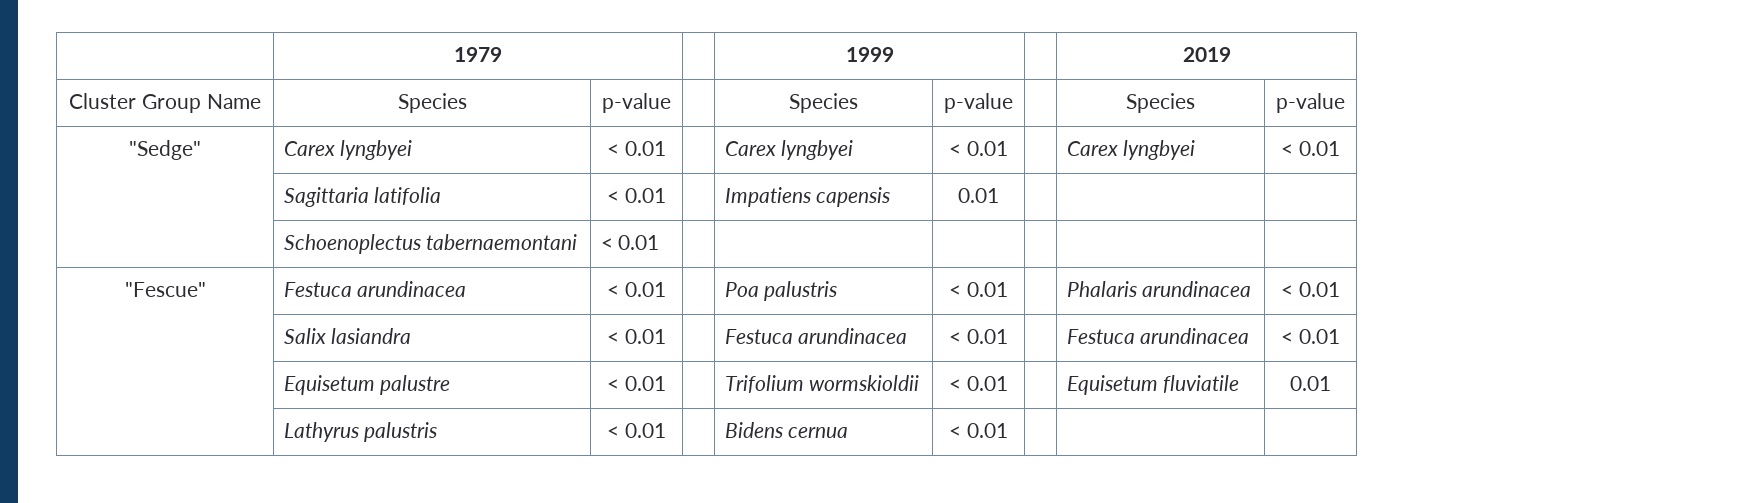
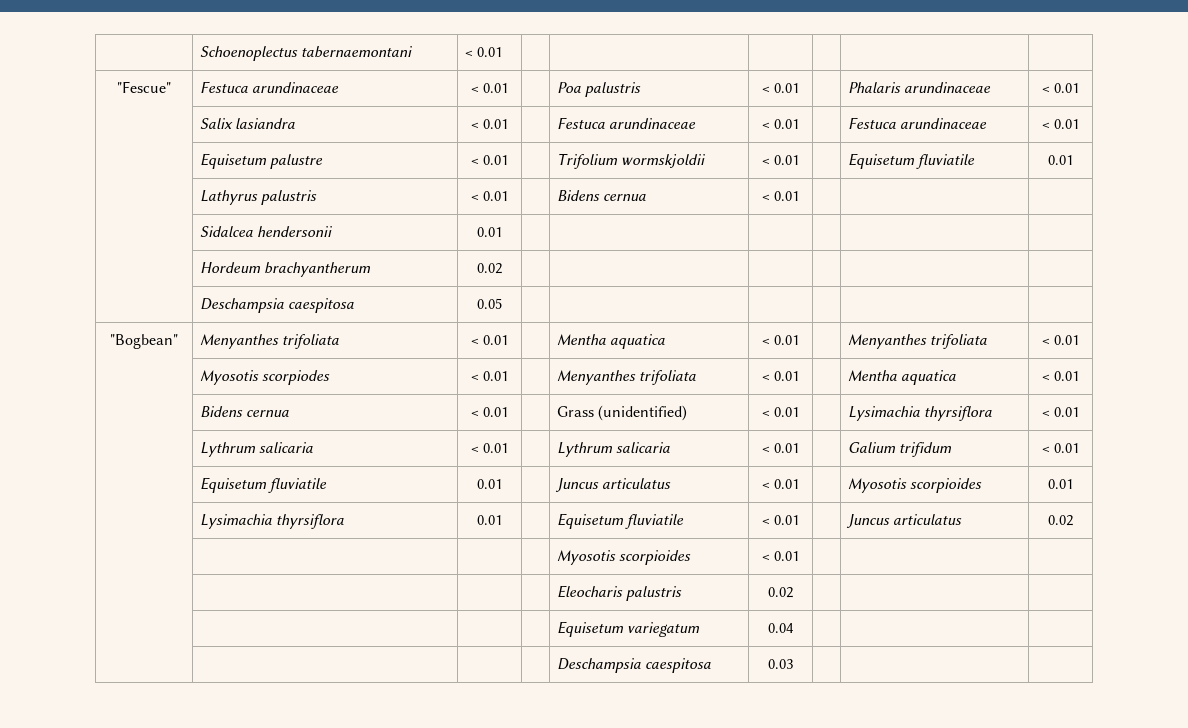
[454,47,502,62] [845,47,894,62] [1182,47,1231,62] [69,93,261,113] [397,93,467,113] [602,93,671,113] [789,93,858,113] [944,93,1013,113] [1126,93,1195,113] [1276,93,1345,113] [129,140,201,160] [283,140,413,160] [607,141,666,156] [724,140,854,160] [949,141,1008,156] [1066,140,1196,160] [1281,141,1340,156] [283,187,442,207] [607,188,666,203] [724,187,891,207] [958,188,999,203] | 1979 | | 1999 | | 2019 // Cluster Group Name | Species | p-value | | Species | p-value | | Species | p-value // "Sedge" | Carex lyngbyei | < 0.01 | | Carex lyngbyei | < 0.01 | | Carex lyngbyei | < 0.01 // | Sagittaria latifolia | < 0.01 | | Impatiens capensis | 0.01 | | | // -> (199, 53) none
[357,281,467,297] arundinacea -> [252,82,340,93] arundinaceae
[1142,281,1252,297] arundinacea -> [904,82,992,93] arundinaceae
[798,328,908,344] [949,329,1008,344] [1066,328,1250,344] arundinacea | < 0.01 | | Festuca arundinacea -> [609,118,697,129] [761,119,800,129] [847,117,988,129] arundinaceae | < 0.01 | | Festuca arundinaceae
[809,375,920,391] wormskioldii -> [621,154,706,168] wormskjoldii
(1008, 430) none -> [199,226,333,237] [477,227,502,237] [199,262,372,277] [477,263,502,274] [199,298,355,313] [477,298,502,309] [110,334,178,349] [199,334,340,349] [470,335,509,345] [556,334,666,349] [761,335,800,345] [847,334,988,349] [1041,335,1080,345] [199,370,331,385] [470,371,509,381] [556,370,697,385] [761,371,800,381] [847,370,957,385] [1041,371,1080,381] [199,406,290,417] [470,407,509,417] [556,405,688,421] [761,407,800,417] [847,406,993,421] [1041,407,1080,417] [199,442,314,457] [470,443,509,453] [556,442,671,457] [761,443,800,453] [847,442,953,457] [1041,443,1080,453] [199,477,328,493] [477,479,502,489] [554,478,672,492] [761,479,800,489] [847,478,983,493] [1048,479,1073,489] [199,514,345,529] [477,515,502,525] [556,513,685,529] [761,515,800,525] [845,514,963,528] [1048,515,1073,526] [556,550,692,565] [761,551,800,561] [556,585,683,601] [768,587,793,598] [556,621,701,637] [768,623,794,633] [556,658,712,673] [768,659,793,669] // | Sidalcea hendersonii | 0.01 | | | | | | // | Hordeum brachyantherum | 0.02 | | | | | | // | Deschampsia caespitosa | 0.05 | | | | | | // "Bogbean" | Menyanthes trifoliata | < 0.01 | | Mentha aquatica | < 0.01 | | Menyanthes trifoliata | < 0.01 // | Myosotis scorpiodes | < 0.01 | | Menyanthes trifoliata | < 0.01 | | Mentha aquatica | < 0.01 // | Bidens cernua | < 0.01 | | Grass (unidentified) | < 0.01 | | Lysimachia thyrsiflora | < 0.01 // | Lythrum salicaria | < 0.01 | | Lythrum salicaria | < 0.01 | | Galium trifidum | < 0.01 // | Equisetum fluviatile | 0.01 | | Juncus articulatus | < 0.01 | | Myosotis scorpioides | 0.01 // | Lysimachia thyrsiflora | 0.01 | | Equisetum fluviatile | < 0.01 | | Juncus articulatus | 0.02 // | | | | Myosotis scorpioides | < 0.01 | | | // | | | | Eleocharis palustris | 0.02 | | | // | | | | Equisetum variegatum | 0.04 | | | // | | | | Deschampsia caespitosa | 0.03 | | |

